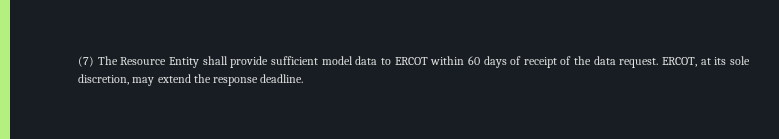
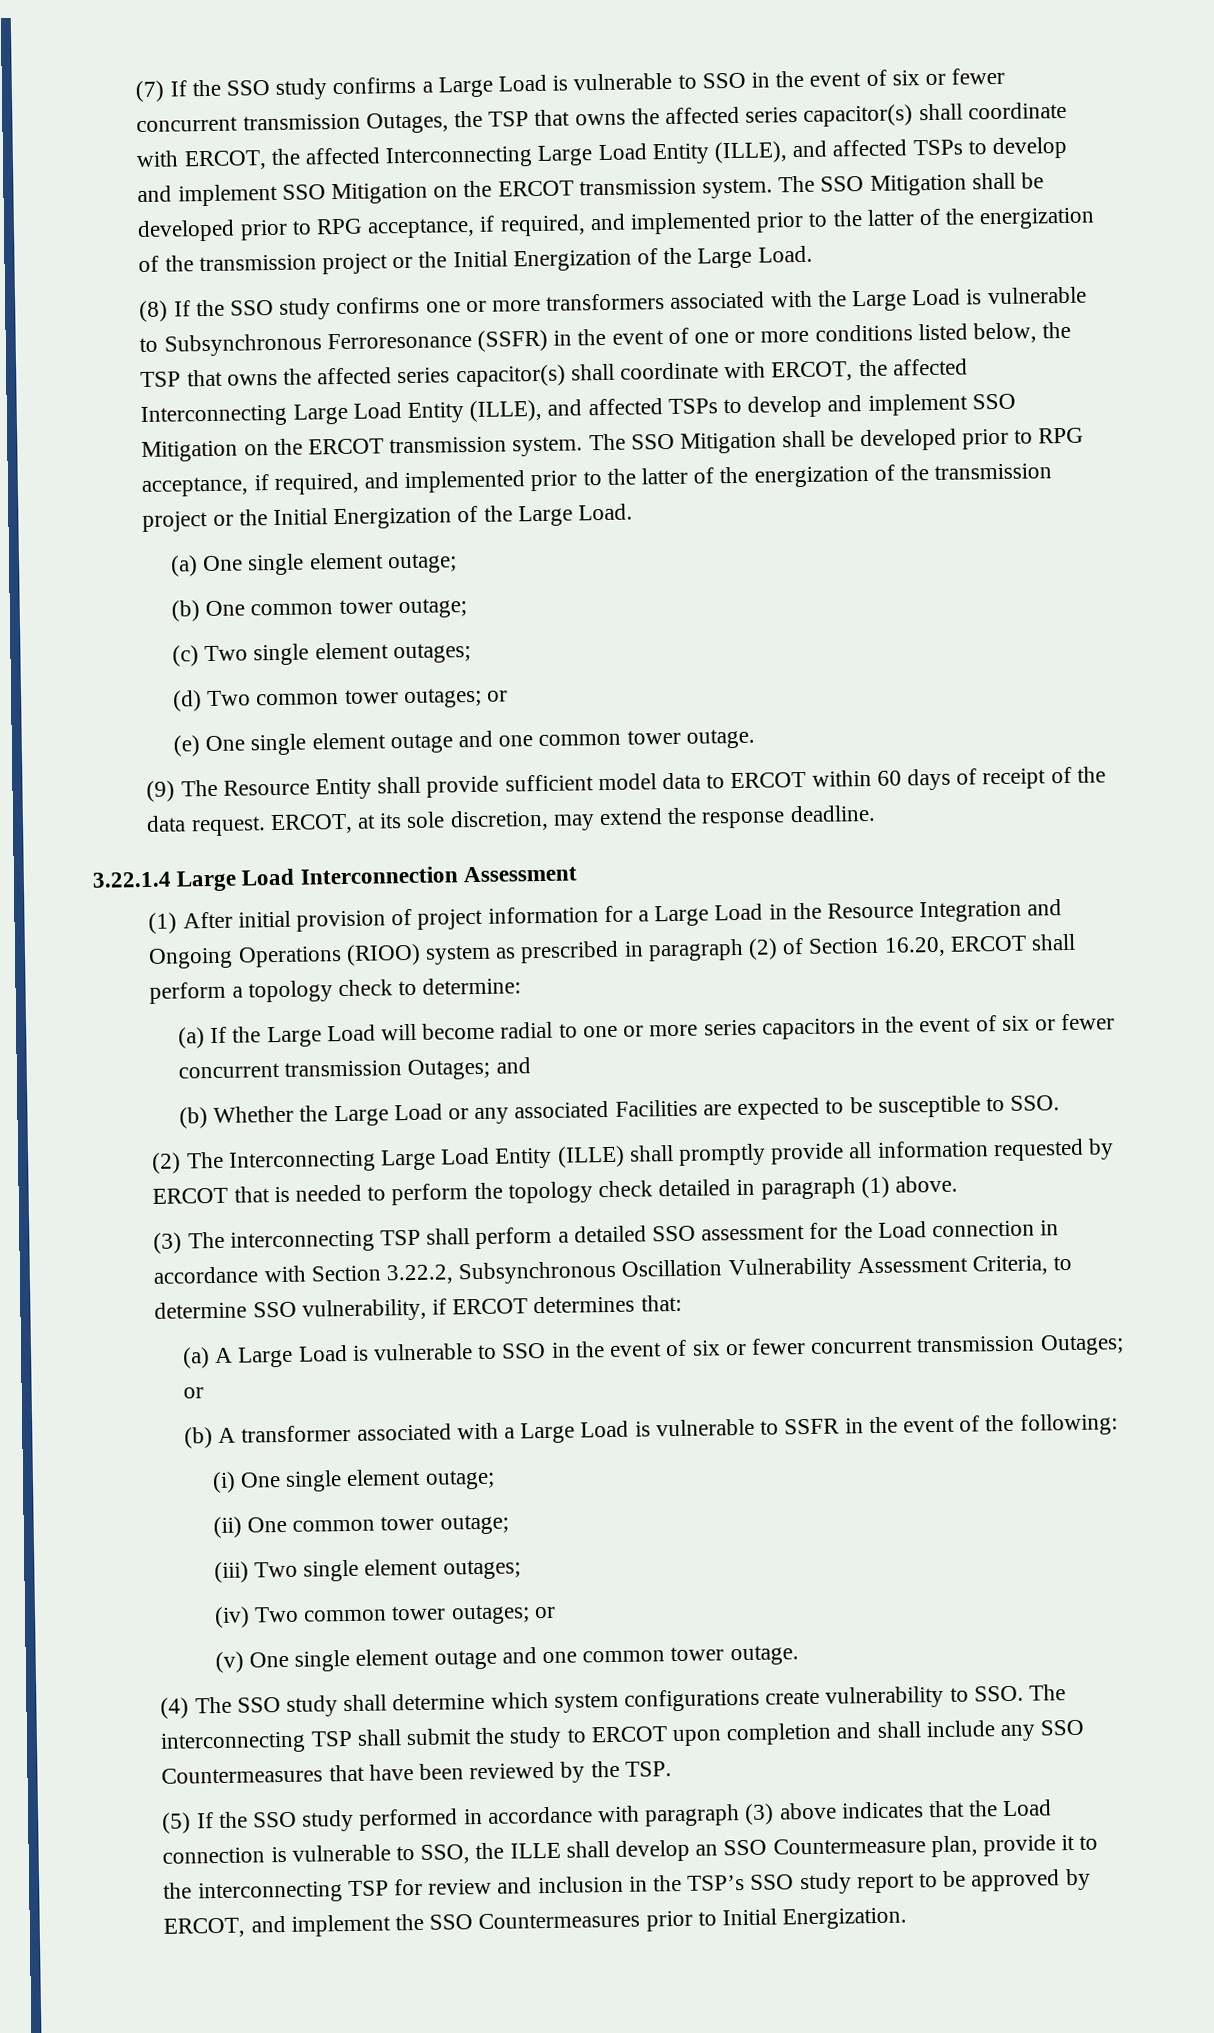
(95, 61) none -> [169,67,1006,100] [136,101,1067,134] [136,136,1069,171] [137,172,1045,207] [137,207,1096,243] [138,245,813,275] [139,286,1087,323] [139,321,1072,357] [140,358,968,388] [140,393,1016,428] [141,427,1085,463] [141,463,1053,497] [142,503,634,532] [169,552,457,577] [170,598,467,622] [171,642,471,667] [172,687,509,712] [172,728,755,757] [146,780,176,802] If the SSO study confirms a Large Load is vulnerable to SSO in the event of six or fewer concurrent transmission Outages, the TSP that owns the affected series capacitor(s) shall coordinate with ERCOT, the affected Interconnecting Large Load Entity (ILLE), and affected TSPs to develop and implement SSO Mitigation on the ERCOT transmission system. The SSO Mitigation shall be developed prior to RPG acceptance, if required, and implemented prior to the latter of the energization of the transmission project or the Initial Energization of the Large Load. // (8) If the SSO study confirms one or more transformers associated with the Large Load is vulnerable to Subsynchronous Ferroresonance (SSFR) in the event of one or more conditions listed below, the TSP that owns the affected series capacitor(s) shall coordinate with ERCOT, the affected Interconnecting Large Load Entity (ILLE), and affected TSPs to develop and implement SSO Mitigation on the ERCOT transmission system. The SSO Mitigation shall be developed prior to RPG acceptance, if required, and implemented prior to the latter of the energization of the transmission project or the Initial Energization of the Large Load. // (a) One single element outage; // (b) One common tower outage; // (c) Two single element outages; // (d) Two common tower outages; or // (e) One single element outage and one common tower outage. // (9)
(304, 78) none -> [92,865,577,892] [148,899,1063,934] [148,933,1077,969] [149,977,522,1004] [177,1013,1116,1049] [177,1057,531,1081] [178,1095,1061,1129] [152,1138,1115,1174] [152,1175,959,1206] [153,1220,1060,1254] [153,1255,1073,1285] [154,1294,682,1322] [181,1334,1124,1369] [182,1387,204,1399] [183,1413,1118,1449] [211,1468,495,1494] [212,1514,509,1539] [213,1558,521,1584] [213,1604,556,1629] [214,1645,799,1674] [160,1684,1067,1719] [160,1719,1085,1754] [161,1760,672,1784] [162,1799,1053,1834] [162,1834,1099,1864] [163,1868,1091,1904] [163,1907,908,1938] // 3.22.1.4 Large Load Interconnection Assessment // (1) After initial provision of project information for a Large Load in the Resource Integration and Ongoing Operations (RIOO) system as prescribed in paragraph (2) of Section 16.20, ERCOT shall perform a topology check to determine: // (a) If the Large Load will become radial to one or more series capacitors in the event of six or fewer concurrent transmission Outages; and // (b) Whether the Large Load or any associated Facilities are expected to be susceptible to SSO. // (2) The Interconnecting Large Load Entity (ILLE) shall promptly provide all information requested by ERCOT that is needed to perform the topology check detailed in paragraph (1) above. // (3) The interconnecting TSP shall perform a detailed SSO assessment for the Load connection in accordance with Section 3.22.2, Subsynchronous Oscillation Vulnerability Assessment Criteria, to determine SSO vulnerability, if ERCOT determines that: // (a) A Large Load is vulnerable to SSO in the event of six or fewer concurrent transmission Outages; or // (b) A transformer associated with a Large Load is vulnerable to SSFR in the event of the following: // (i) One single element outage; // (ii) One common tower outage; // (iii) Two single element outages; // (iv) Two common tower outages; or // (v) One single element outage and one common tower outage. // (4) The SSO study shall determine which system configurations create vulnerability to SSO. The interconnecting TSP shall submit the study to ERCOT upon completion and shall include any SSO Countermeasures that have been reviewed by the TSP. // (5) If the SSO study performed in accordance with paragraph (3) above indicates that the Load connection is vulnerable to SSO, the ILLE shall develop an SSO Countermeasure plan, provide it to the interconnecting TSP for review and inclusion in the TSP’s SSO study report to be approved by ERCOT, and implement the SSO Countermeasures prior to Initial Energization.

